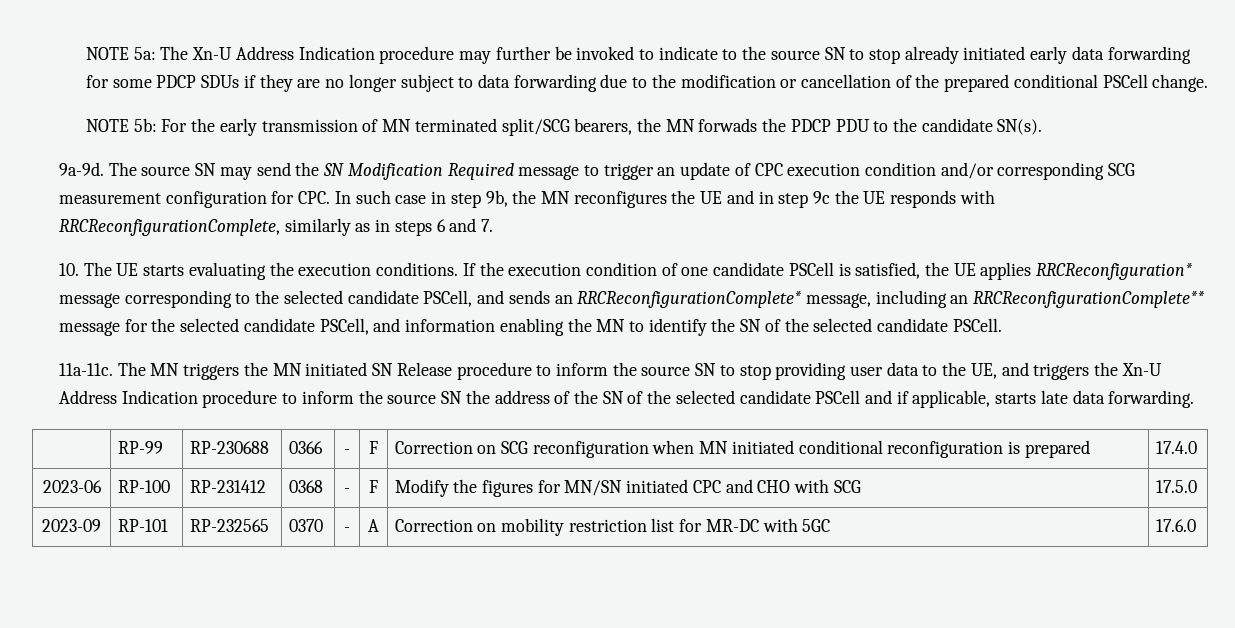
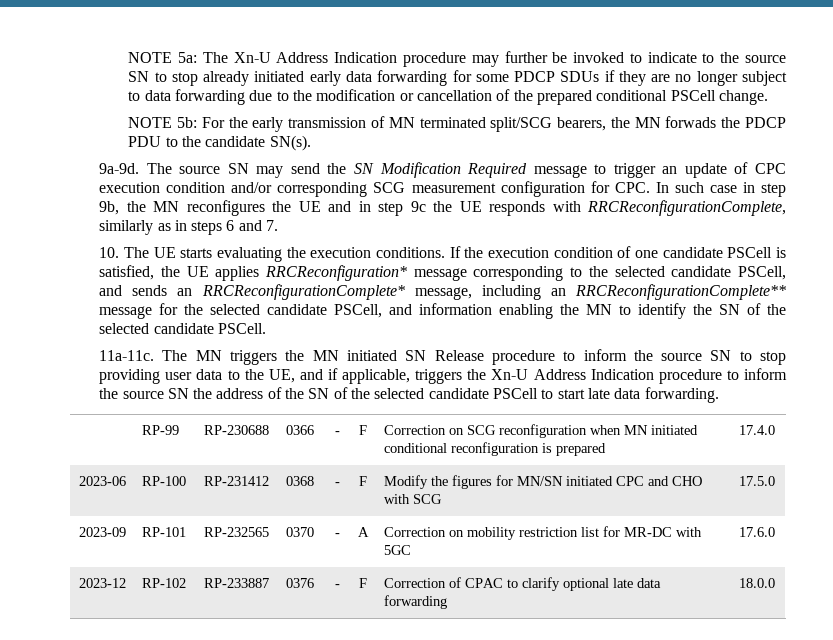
(1029, 369) none -> [327,368,411,384] if applicable,
[865,390,1037,408] and if applicable, starts -> [541,389,585,399] to start
(1196, 525) none -> [79,578,126,588] [142,578,187,588] [204,578,270,588] [286,578,315,588] [334,584,340,588] [359,578,367,588] [384,577,662,591] [384,595,448,609] [739,578,776,588] // 2023-12 | RP-102 | RP-233887 | 0376 | - | F | Correction of CPAC to clarify optional late data forwarding | 18.0.0

